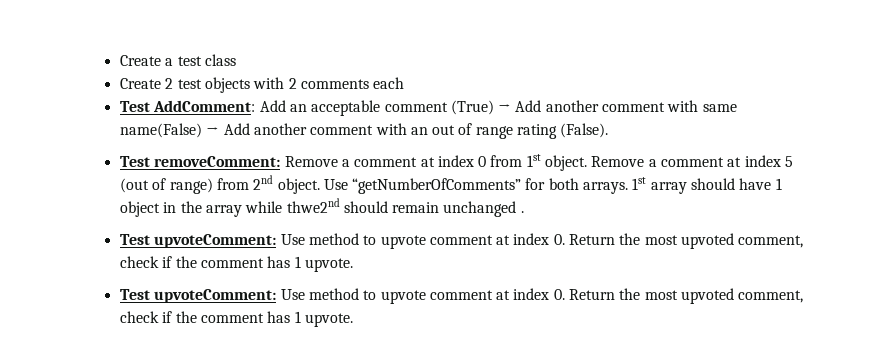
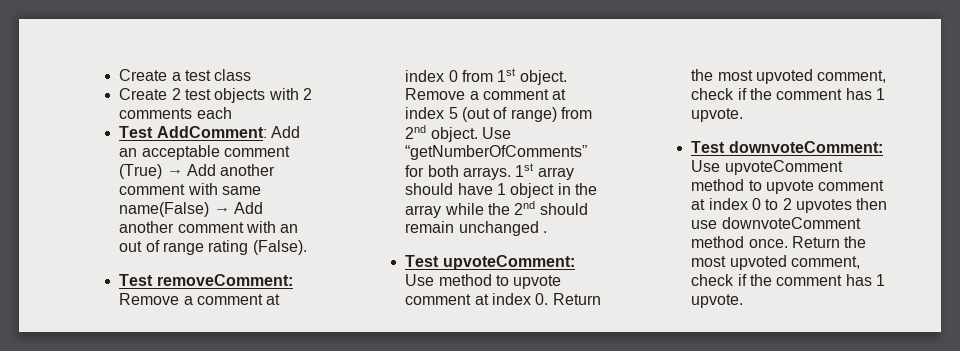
[286,198,340,213] thwe2nd -> [488,201,536,215] the 2nd
[154,288,565,304] upvoteComment: Use method to upvote comment at index 0. -> [728,141,883,153] [691,160,843,175] [691,179,885,194] [691,198,888,213] [691,217,861,229] [691,236,788,248] downvoteComment: Use upvoteComment method to upvote comment at index 0 to 2 upvotes then use downvoteComment method once.

